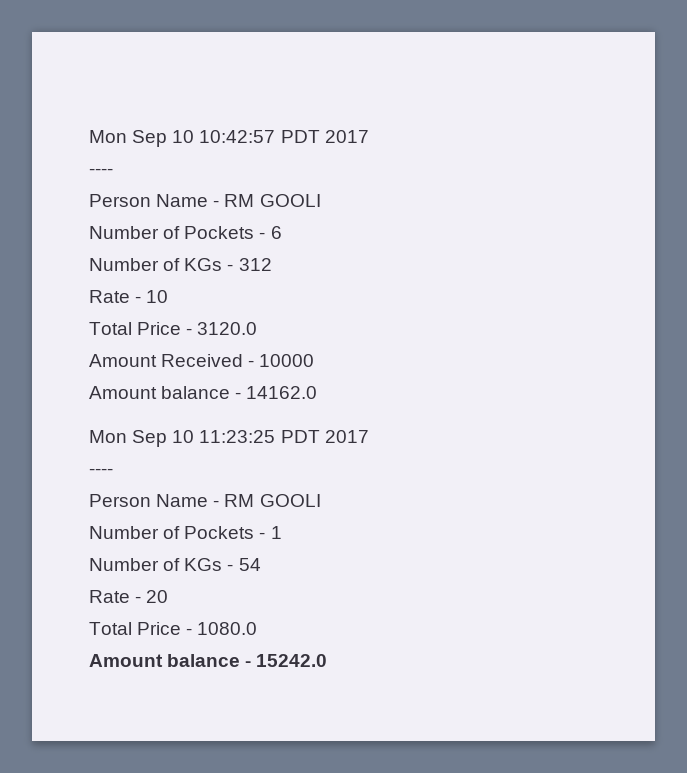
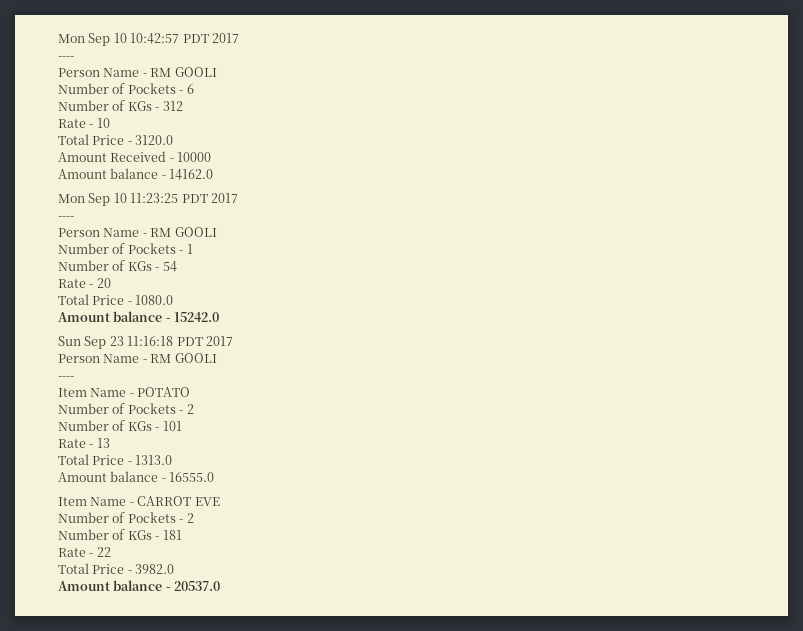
(328, 660) none -> [58,336,233,349] [58,353,217,363] [58,376,74,380] [58,387,191,397] [58,403,194,414] [58,420,182,431] [58,438,110,448] [58,454,173,465] [58,471,215,482] [58,496,220,506] [58,512,194,523] [58,529,182,540] [58,547,111,557] [58,563,175,574] [58,580,221,591] // Sun Sep 23 11:16:18 PDT 2017 // Person Name - RM GOOLI // ---- // Item Name - POTATO // Number of Pockets - 2 // Number of KGs - 101 // Rate - 13 // Total Price - 1313.0 // Amount balance - 16555.0 // Item Name - CARROT EVE // Number of Pockets - 2 // Number of KGs - 181 // Rate - 22 // Total Price - 3982.0 // Amount balance - 20537.0

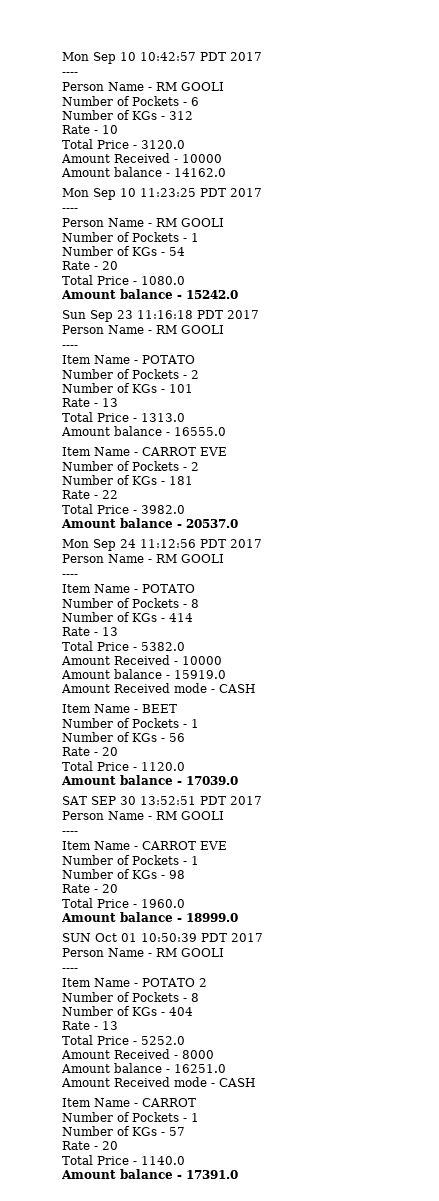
(221, 586) none -> [62,539,262,551] [62,554,224,563] [62,574,78,578] [62,584,195,593] [62,598,199,608] [62,612,193,622] [62,627,118,636] [62,641,185,651] [61,655,222,665] [61,669,226,679] [61,683,255,693] [62,704,177,713] [62,718,199,728] [62,732,185,742] [62,747,118,756] [62,761,185,771] [61,775,238,785] [62,796,262,805] [62,811,224,820] [62,831,78,835] [62,841,227,850] [62,855,199,865] [62,869,185,879] [62,884,118,893] [62,898,185,908] [61,912,238,922] [62,933,263,942] [62,948,224,957] [62,968,78,972] [62,978,207,987] [62,992,199,1002] [62,1006,193,1016] [62,1021,118,1030] [62,1035,185,1045] [61,1049,214,1059] [61,1063,226,1073] [61,1077,255,1087] [62,1098,196,1107] [62,1112,199,1122] [62,1126,185,1136] [62,1141,118,1150] [62,1155,185,1165] [61,1169,238,1179] // Mon Sep 24 11:12:56 PDT 2017 // Person Name - RM GOOLI // ---- // Item Name - POTATO // Number of Pockets - 8 // Number of KGs - 414 // Rate - 13 // Total Price - 5382.0 // Amount Received - 10000 // Amount balance - 15919.0 // Amount Received mode - CASH // Item Name - BEET // Number of Pockets - 1 // Number of KGs - 56 // Rate - 20 // Total Price - 1120.0 // Amount balance - 17039.0 // SAT SEP 30 13:52:51 PDT 2017 // Person Name - RM GOOLI // ---- // Item Name - CARROT EVE // Number of Pockets - 1 // Number of KGs - 98 // Rate - 20 // Total Price - 1960.0 // Amount balance - 18999.0 // SUN Oct 01 10:50:39 PDT 2017 // Person Name - RM GOOLI // ---- // Item Name - POTATO 2 // Number of Pockets - 8 // Number of KGs - 404 // Rate - 13 // Total Price - 5252.0 // Amount Received - 8000 // Amount balance - 16251.0 // Amount Received mode - CASH // Item Name - CARROT // Number of Pockets - 1 // Number of KGs - 57 // Rate - 20 // Total Price - 1140.0 // Amount balance - 17391.0

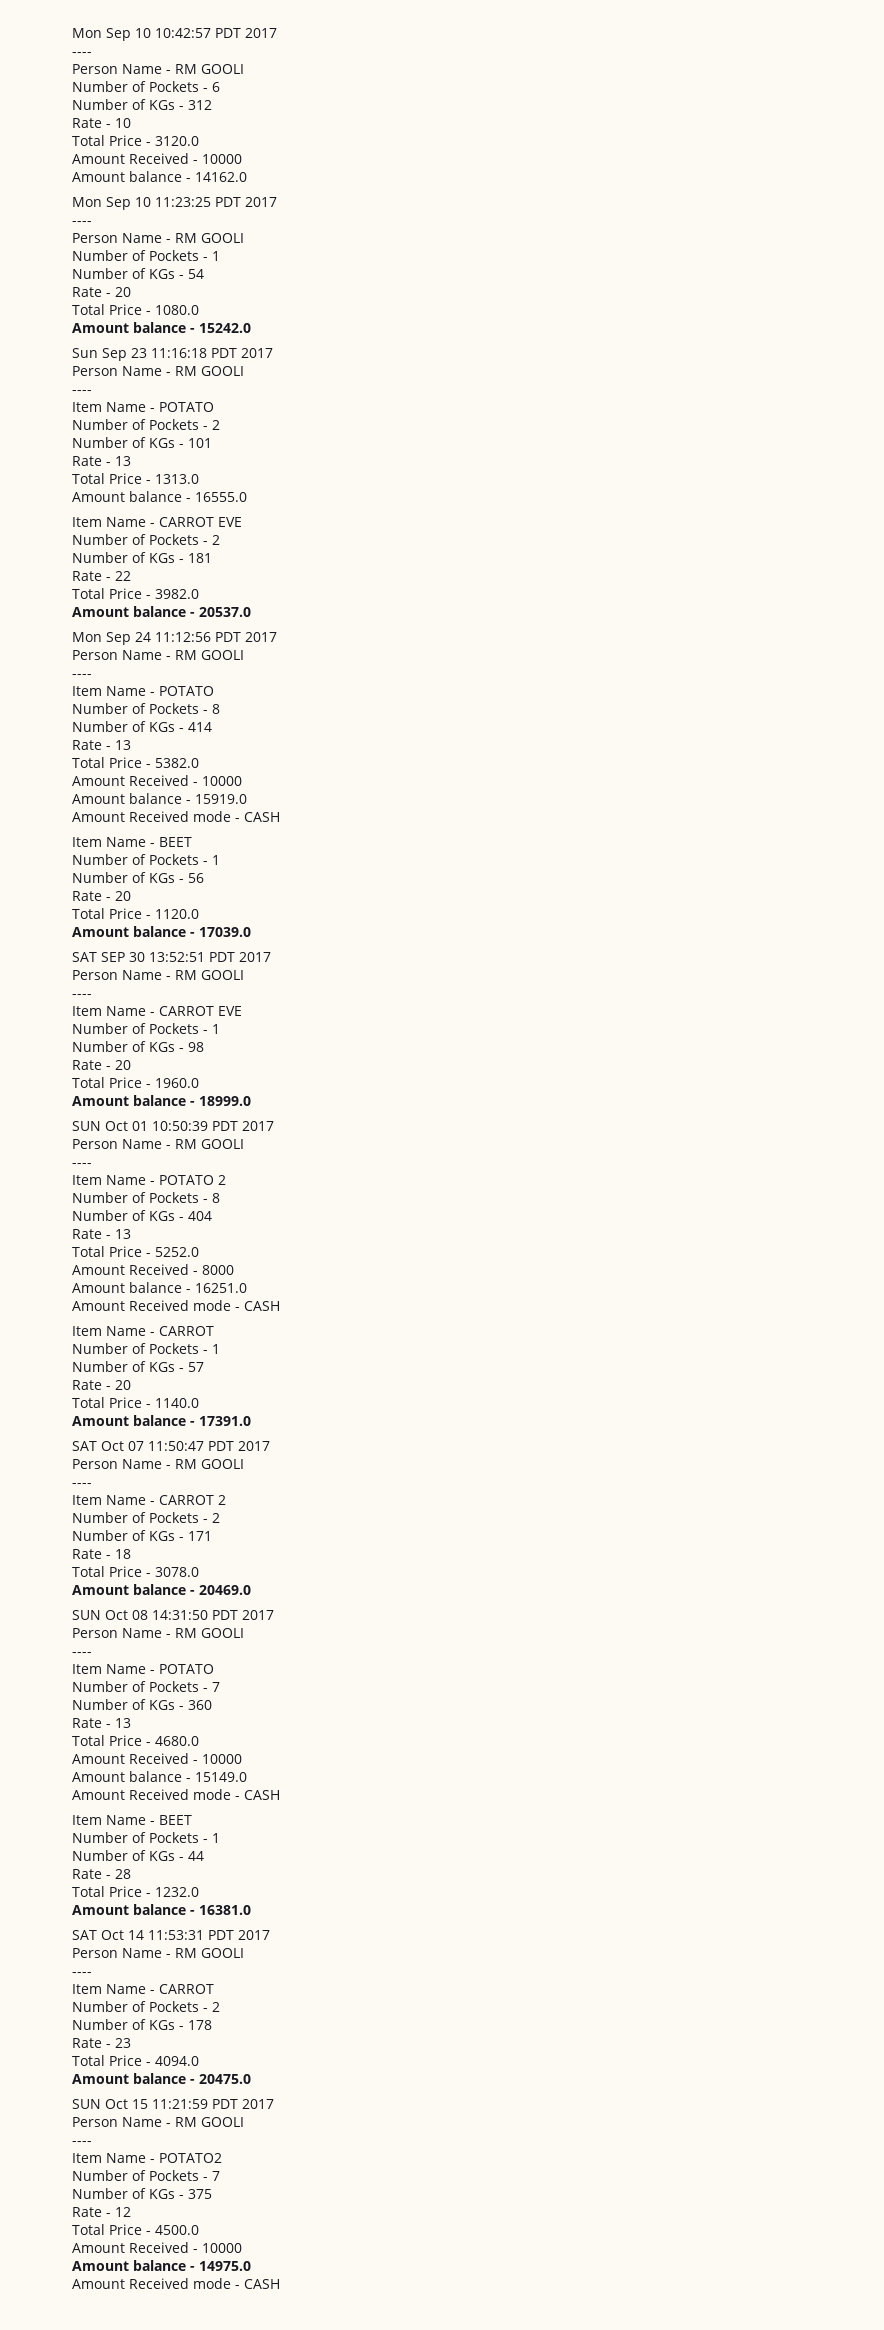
(238, 1174) none -> [72,1441,270,1451] [72,1459,244,1469] [72,1483,92,1487] [72,1495,226,1505] [72,1512,220,1523] [72,1530,212,1541] [72,1549,131,1559] [72,1566,199,1577] [72,1584,251,1595] [72,1610,274,1620] [72,1628,244,1638] [72,1652,92,1656] [72,1664,214,1674] [72,1681,220,1692] [72,1699,212,1710] [72,1718,131,1728] [72,1735,199,1746] [72,1753,242,1764] [72,1771,247,1782] [72,1789,280,1800] [72,1815,192,1825] [72,1832,220,1843] [72,1850,204,1861] [72,1869,131,1879] [72,1886,199,1897] [72,1904,251,1915] [72,1930,270,1940] [72,1948,244,1958] [72,1972,92,1976] [72,1984,214,1994] [72,2001,220,2012] [72,2019,212,2030] [72,2038,131,2048] [72,2055,199,2066] [72,2073,251,2084] [72,2099,274,2109] [72,2117,244,2127] [72,2141,92,2145] [72,2153,222,2163] [72,2170,220,2181] [72,2188,212,2199] [72,2207,131,2217] [72,2224,199,2235] [72,2242,242,2253] [72,2260,251,2271] [72,2278,280,2289] // SAT Oct 07 11:50:47 PDT 2017 // Person Name - RM GOOLI // ---- // Item Name - CARROT 2 // Number of Pockets - 2 // Number of KGs - 171 // Rate - 18 // Total Price - 3078.0 // Amount balance - 20469.0 // SUN Oct 08 14:31:50 PDT 2017 // Person Name - RM GOOLI // ---- // Item Name - POTATO // Number of Pockets - 7 // Number of KGs - 360 // Rate - 13 // Total Price - 4680.0 // Amount Received - 10000 // Amount balance - 15149.0 // Amount Received mode - CASH // Item Name - BEET // Number of Pockets - 1 // Number of KGs - 44 // Rate - 28 // Total Price - 1232.0 // Amount balance - 16381.0 // SAT Oct 14 11:53:31 PDT 2017 // Person Name - RM GOOLI // ---- // Item Name - CARROT // Number of Pockets - 2 // Number of KGs - 178 // Rate - 23 // Total Price - 4094.0 // Amount balance - 20475.0 // SUN Oct 15 11:21:59 PDT 2017 // Person Name - RM GOOLI // ---- // Item Name - POTATO2 // Number of Pockets - 7 // Number of KGs - 375 // Rate - 12 // Total Price - 4500.0 // Amount Received - 10000 // Amount balance - 14975.0 // Amount Received mode - CASH

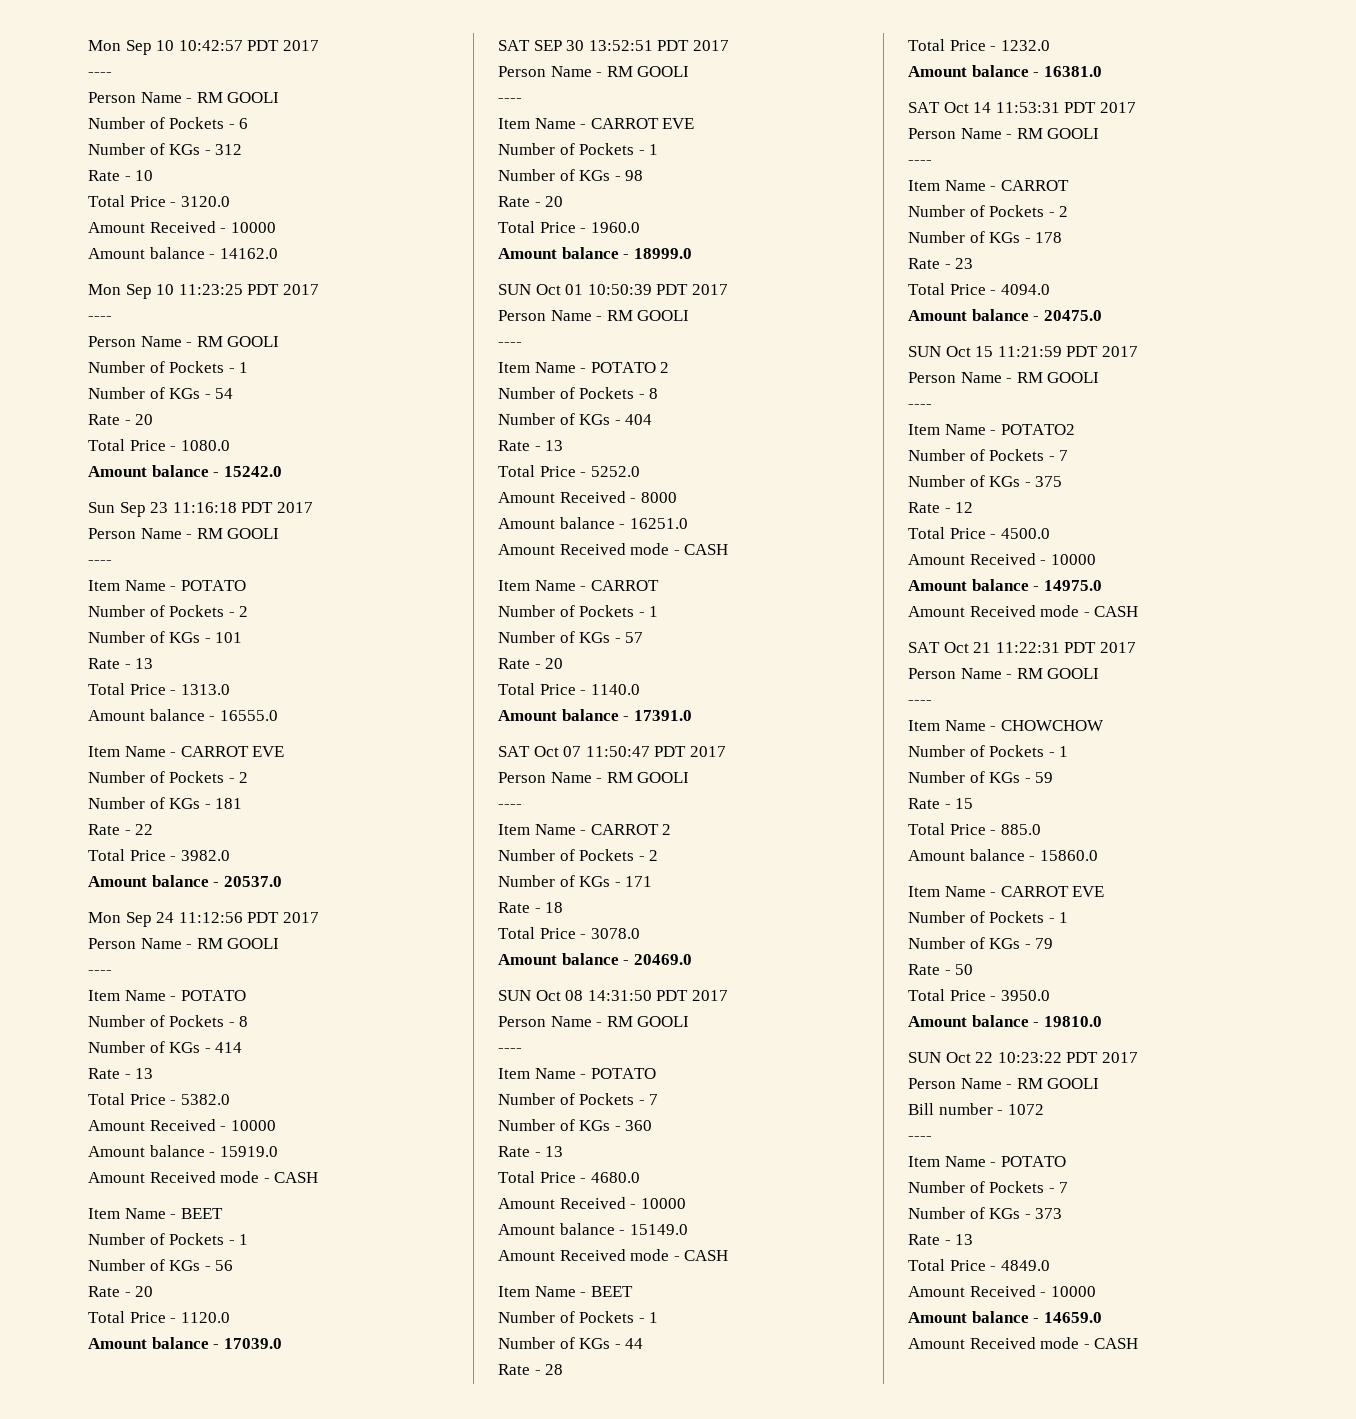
(280, 2284) none -> [908,642,1136,653] [908,668,1100,679] [908,700,932,705] [908,720,1104,731] [908,745,1069,757] [908,771,1054,783] [908,798,974,809] [908,823,1041,835] [908,849,1098,861] [908,886,1105,897] [908,911,1069,923] [908,937,1054,949] [908,964,974,975] [908,989,1050,1001] [908,1015,1102,1027] [908,1052,1138,1063] [908,1078,1100,1089] [908,1103,1044,1115] [908,1136,932,1141] [908,1156,1066,1167] [908,1181,1069,1193] [908,1207,1063,1219] [908,1234,974,1245] [908,1259,1050,1271] [908,1285,1096,1297] [908,1311,1102,1323] [908,1337,1139,1349] // SAT Oct 21 11:22:31 PDT 2017 // Person Name - RM GOOLI // ---- // Item Name - CHOWCHOW // Number of Pockets - 1 // Number of KGs - 59 // Rate - 15 // Total Price - 885.0 // Amount balance - 15860.0 // Item Name - CARROT EVE // Number of Pockets - 1 // Number of KGs - 79 // Rate - 50 // Total Price - 3950.0 // Amount balance - 19810.0 // SUN Oct 22 10:23:22 PDT 2017 // Person Name - RM GOOLI // Bill number - 1072 // ---- // Item Name - POTATO // Number of Pockets - 7 // Number of KGs - 373 // Rate - 13 // Total Price - 4849.0 // Amount Received - 10000 // Amount balance - 14659.0 // Amount Received mode - CASH

